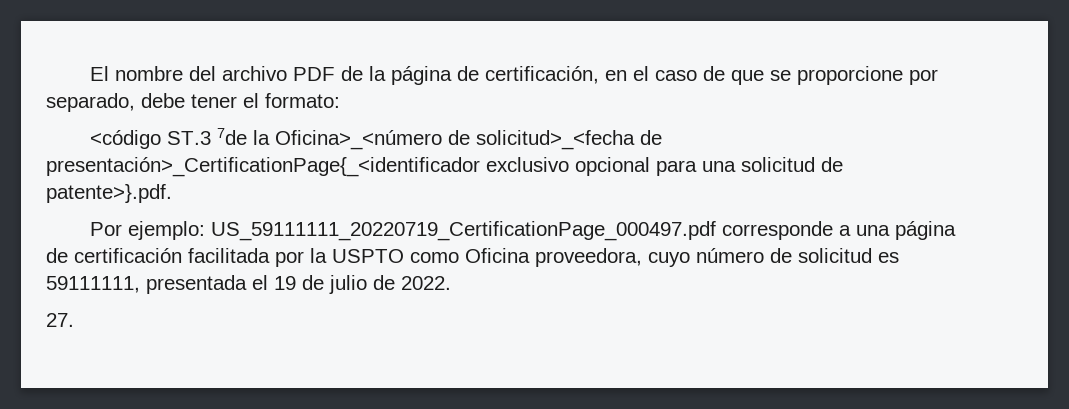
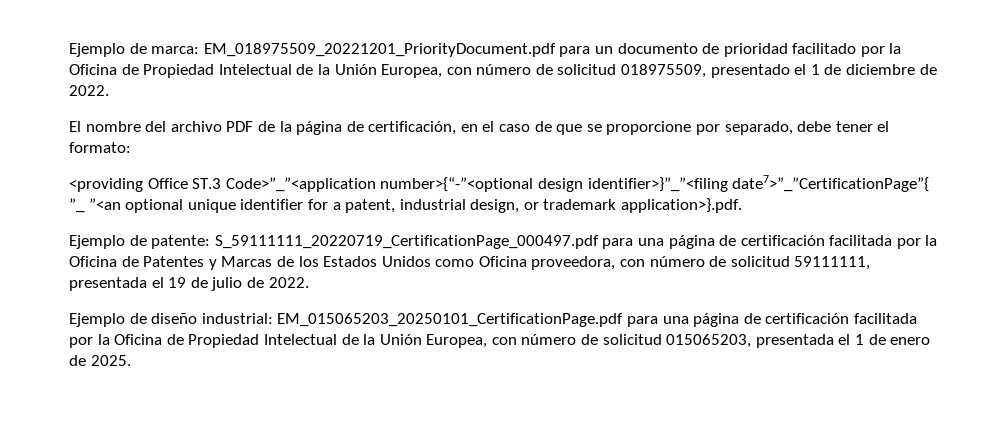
(90, 73) none -> [69,43,902,57] [69,64,937,78] [69,85,109,96] Ejemplo de marca: EM_018975509_20221201_PriorityDocument.pdf para un documento de prioridad facilitado por la Oficina de Propiedad Intelectual de la Unión Europea, con número de solicitud 018975509, presentado el 1 de diciembre de 2022. //
[90,128,663,150] [46,157,843,177] [46,184,172,203] [90,221,957,241] [46,248,404,267] <código ST.3 7de la Oficina>_<número de solicitud>_<fecha de presentación>_CertificationPage{_<identificador exclusivo opcional para una solicitud de patente>}.pdf. // Por ejemplo: US_59111111_20220719_CertificationPage_000497.pdf corresponde a una página de certificación facilitada por la USPTO -> [69,175,930,192] [69,198,743,213] [69,235,938,249] [69,256,431,270] <providing Office ST.3 Code>”_”<application number>{“-”<optional design identifier>}”_”<filing date7>”_”CertificationPage”{ ”_ ”<an optional unique identifier for a patent, industrial design, or trademark application>}.pdf. // Ejemplo de patente: S_59111111_20220719_CertificationPage_000497.pdf para una página de certificación facilitada por la Oficina de Patentes y Marcas de los Estados Unidos
[648,248,899,267] cuyo número de solicitud es -> [620,256,790,267] con número de solicitud
[46,313,74,327] 27. -> [69,313,917,327] [69,334,931,348] [69,355,131,366] Ejemplo de diseño industrial: EM_015065203_20250101_CertificationPage.pdf para una página de certificación facilitada por la Oficina de Propiedad Intelectual de la Unión Europea, con número de solicitud 015065203, presentada el 1 de enero de 2025.

